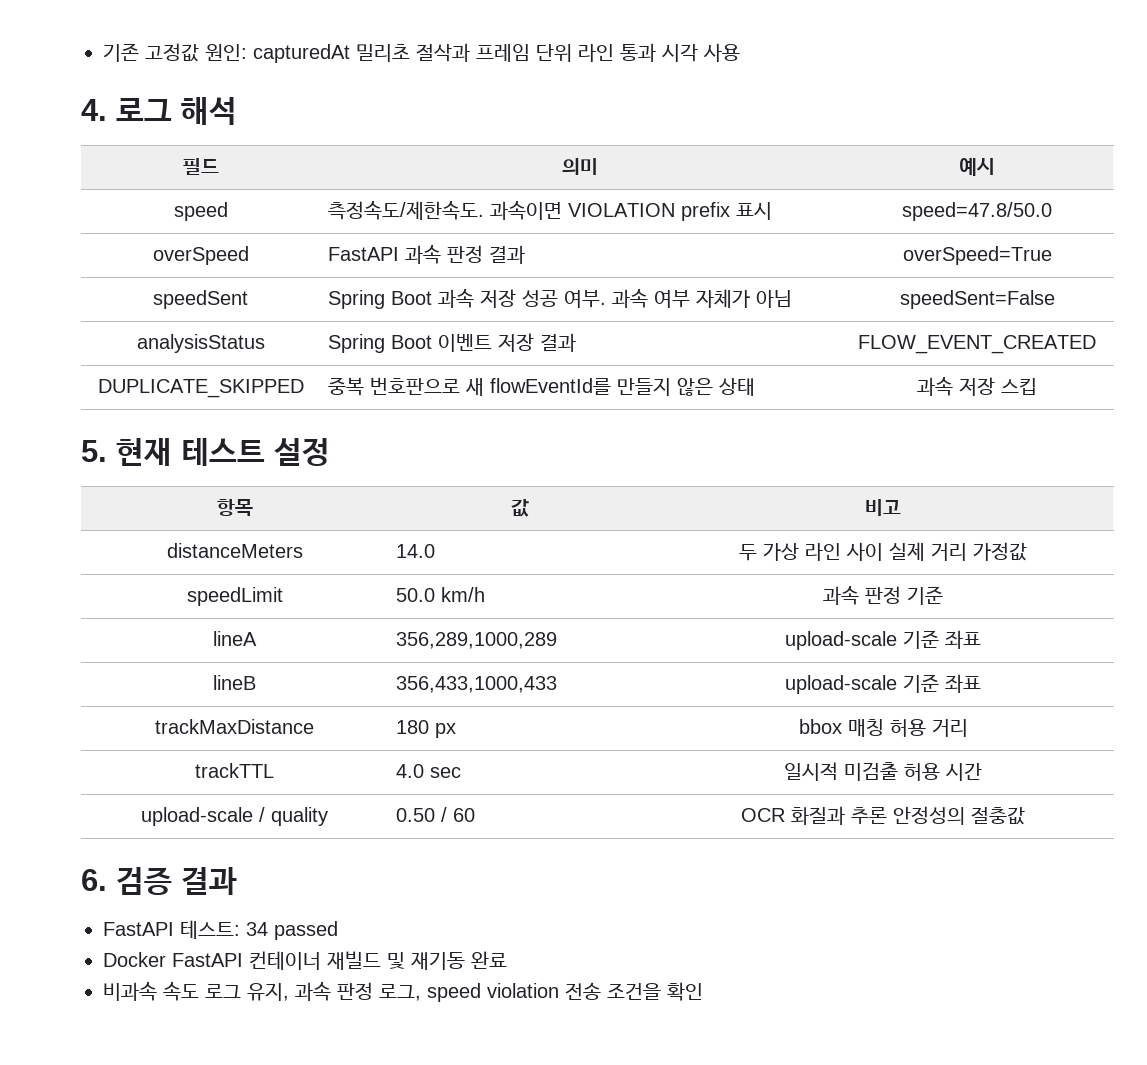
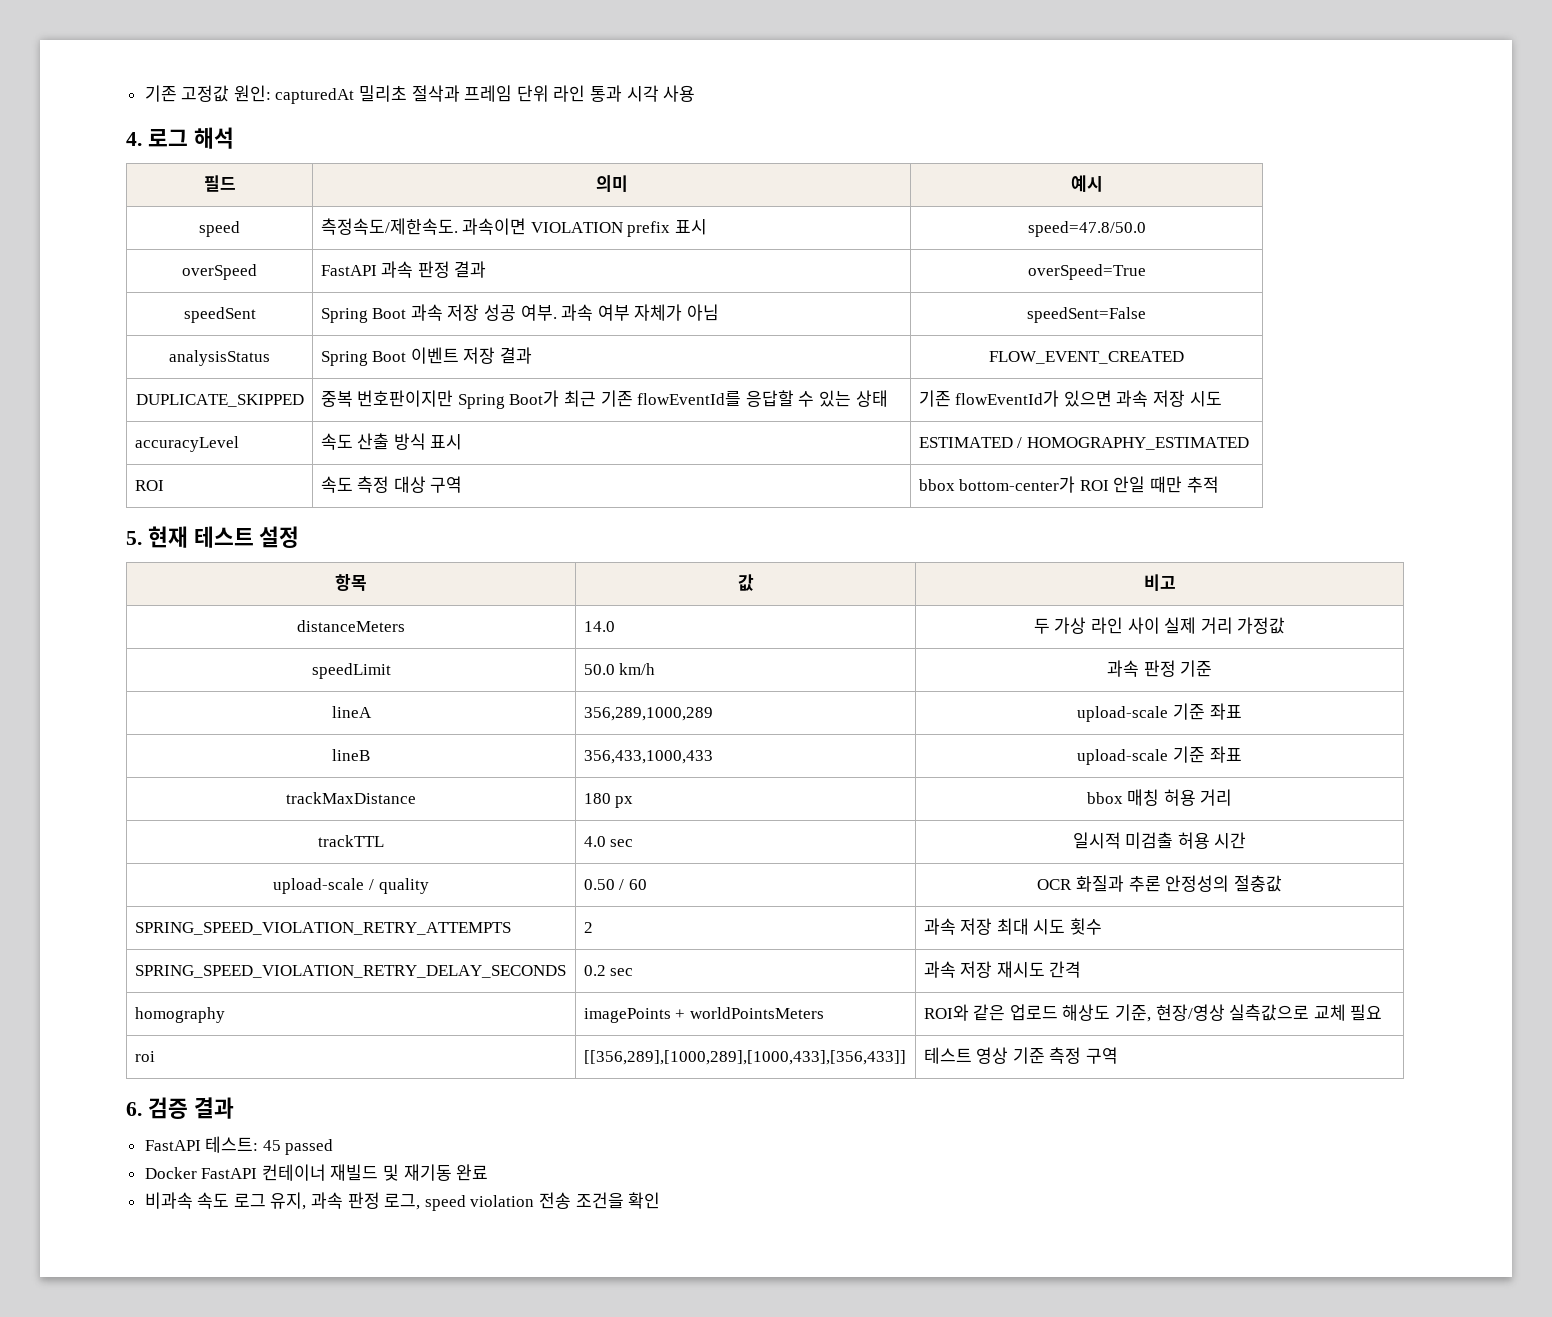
[370,377,756,396] [917,376,1037,396] 번호판으로 새 flowEventId를 만들지 않은 상태 | 과속 저장 스킵 -> [357,390,888,409] [918,390,1222,407] [134,436,239,452] [320,433,463,450] [918,437,1249,450] [134,480,164,491] [320,476,463,493] [918,476,1219,493] 번호판이지만 Spring Boot가 최근 기존 flowEventId를 응답할 수 있는 상태 | 기존 flowEventId가 있으면 과속 저장 시도 // accuracyLevel | 속도 산출 방식 표시 | ESTIMATED / HOMOGRAPHY_ESTIMATED // ROI | 속도 측정 대상 구역 | bbox bottom-center가 ROI 안일 때만 추적
(1025, 816) none -> [134,922,511,935] [583,922,593,933] [923,918,1102,935] [134,965,566,978] [583,965,634,976] [923,961,1082,978] [134,1007,225,1023] [583,1007,824,1023] [923,1004,1383,1022] [134,1051,155,1062] [583,1050,906,1065] [923,1047,1118,1064] // SPRING_SPEED_VIOLATION_RETRY_ATTEMPTS | 2 | 과속 저장 최대 시도 횟수 // SPRING_SPEED_VIOLATION_RETRY_DELAY_SECONDS | 0.2 sec | 과속 저장 재시도 간격 // homography | imagePoints + worldPointsMeters | ROI와 같은 업로드 해상도 기준, 현장/영상 실측값으로 교체 필요 // roi | [[356,289],[1000,289],[1000,433],[356,433]] | 테스트 영상 기준 측정 구역
[246,922,268,936] 34 -> [262,1140,281,1151] 45

